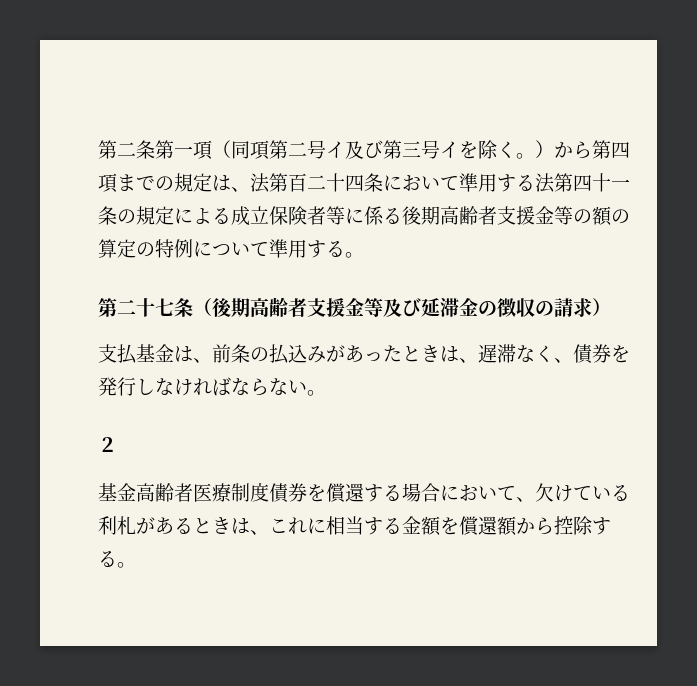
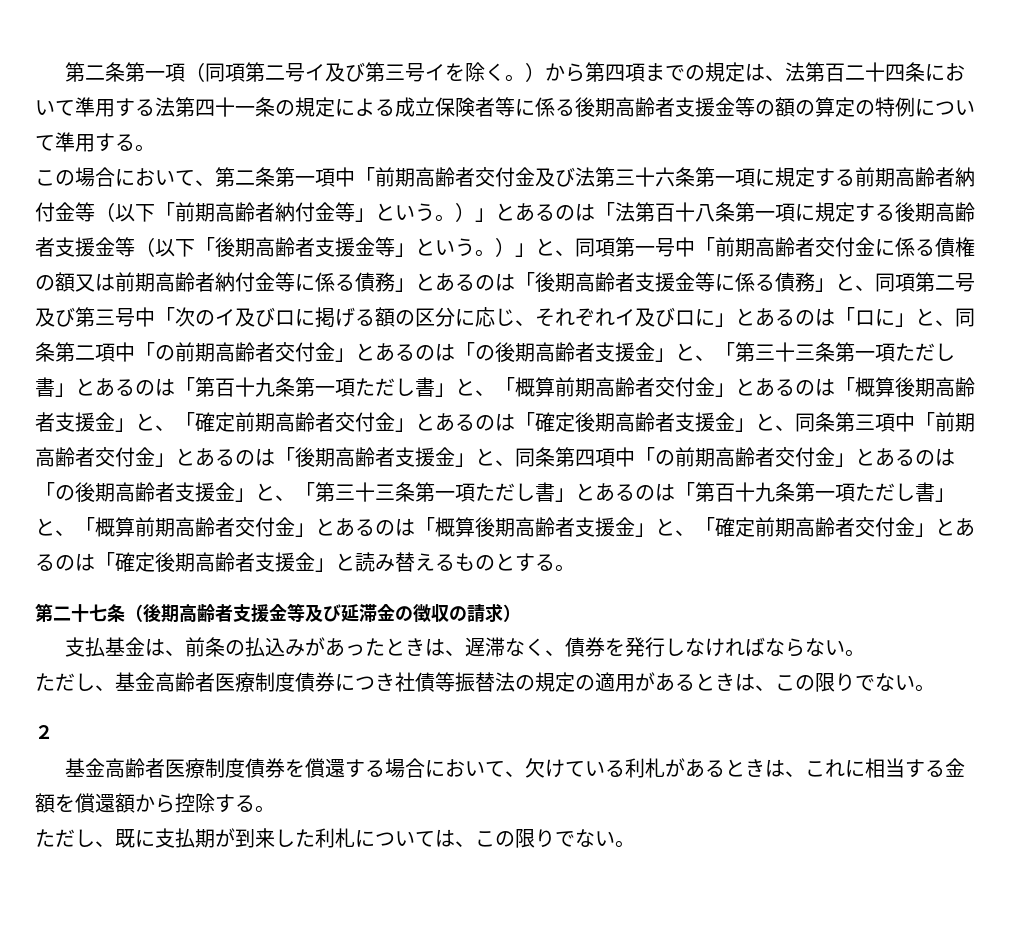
(364, 255) none -> [35,167,975,187] [35,202,975,222] [35,237,975,257] [35,272,975,292] [35,307,975,328] [35,342,955,362] [35,377,975,397] [35,412,975,432] [35,447,955,467] [35,482,955,502] [35,517,975,537] [35,552,575,572] // この場合において、第二条第一項中「前期高齢者交付金及び法第三十六条第一項に規定する前期高齢者納付金等（以下「前期高齢者納付金等」という。）」とあるのは「法第百十八条第一項に規定する後期高齢者支援金等（以下「後期高齢者支援金等」という。）」と、同項第一号中「前期高齢者交付金に係る債権の額又は前期高齢者納付金等に係る債務」とあるのは「後期高齢者支援金等に係る債務」と、同項第二号及び第三号中「次のイ及びロに掲げる額の区分に応じ、それぞれイ及びロに」とあるのは「ロに」と、同条第二項中「の前期高齢者交付金」とあるのは「の後期高齢者支援金」と、「第三十三条第一項ただし書」とあるのは「第百十九条第一項ただし書」と、「概算前期高齢者交付金」とあるのは「概算後期高齢者支援金」と、「確定前期高齢者交付金」とあるのは「確定後期高齢者支援金」と、同条第三項中「前期高齢者交付金」とあるのは「後期高齢者支援金」と、同条第四項中「の前期高齢者交付金」とあるのは「の後期高齢者支援金」と、「第三十三条第一項ただし書」とあるのは「第百十九条第一項ただし書」と、「概算前期高齢者交付金」とあるのは「概算後期高齢者支援金」と、「確定前期高齢者交付金」とあるのは「確定後期高齢者支援金」と読み替えるものとする。
(326, 393) none -> [35,672,935,692] // ただし、基金高齢者医療制度債券につき社債等振替法の規定の適用があるときは、この限りでない。
(136, 565) none -> [35,828,635,848] // ただし、既に支払期が到来した利札については、この限りでない。

